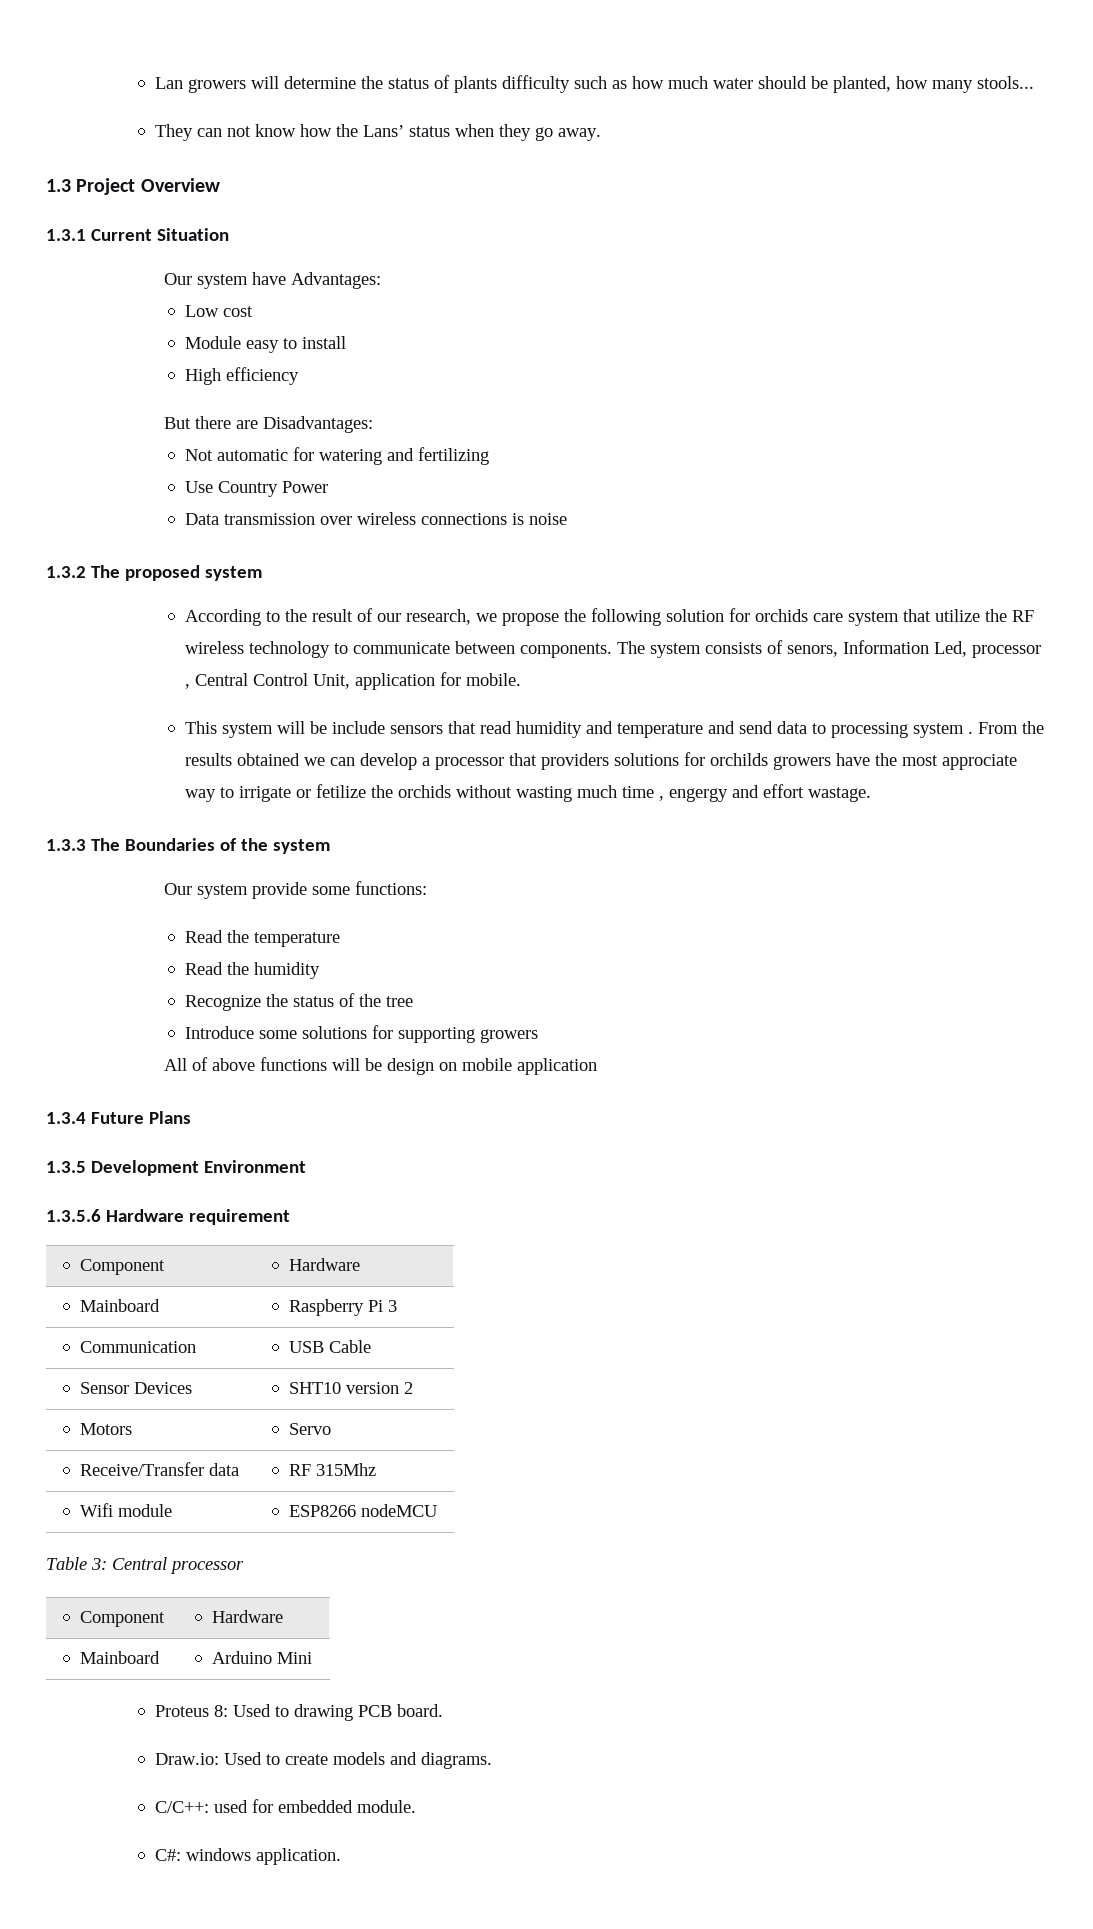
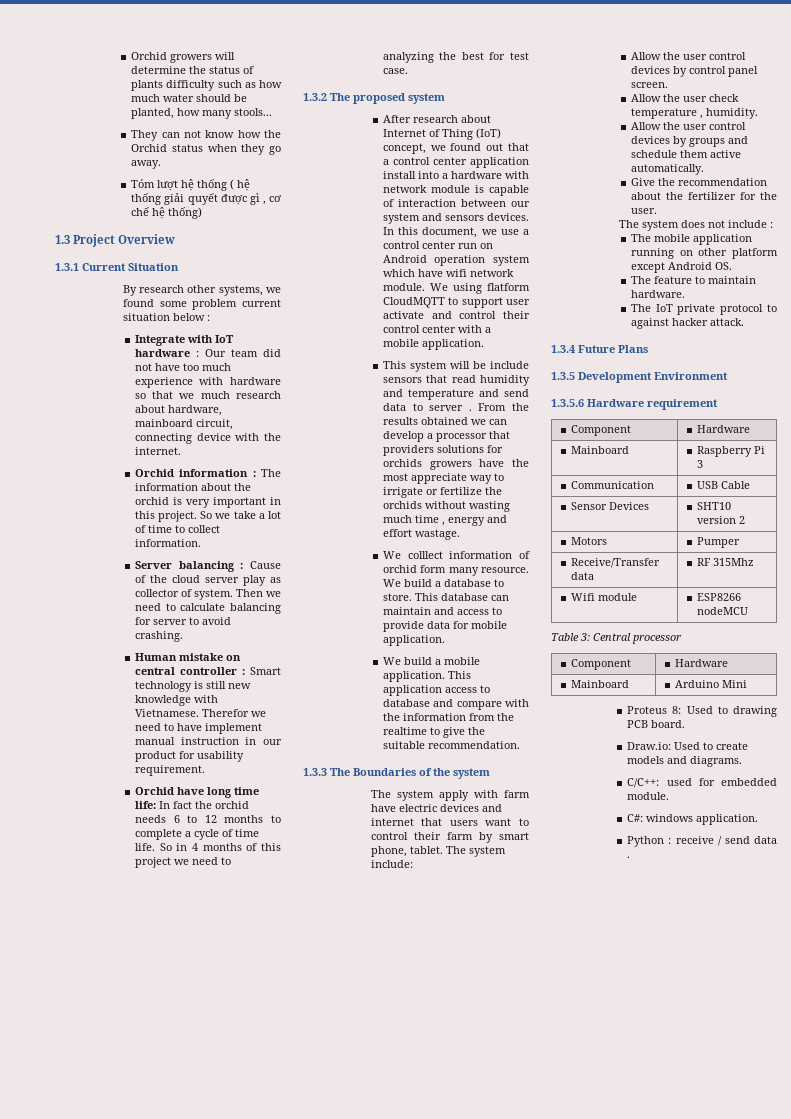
[155,77,184,89] Lan -> [131,52,168,60] Orchid
[363,125,405,137] Lans’ -> [131,144,168,152] Orchid
(602, 134) none -> [131,179,251,191] [131,193,281,205] [131,207,203,219] // Tóm lượt hệ thống ( hệ thống giải quyết được gì , cơ chế hệ thống)
[164,272,382,289] [184,305,253,317] [184,336,346,353] [184,367,299,385] [164,416,374,433] [184,447,489,465] [184,481,328,497] [184,512,567,525] [46,565,262,581] [184,608,1034,626] [184,640,1041,658] [184,672,521,690] Our system have Advantages: // Low cost // Module easy to install // High efficiency // But there are Disadvantages: // Not automatic for watering and fertilizing // Use Country Power // Data transmission over wireless connections is noise // 1.3.2 The proposed system // According to the result of our research, we propose the following solution for orchids care system that utilize the RF wireless technology to communicate between components. The system consists of senors, Information Led, processor , Central Control Unit, application for mobile. -> [122,285,281,296] [122,299,281,310] [122,313,210,321] [134,335,234,346] [134,349,281,357] [134,363,231,371] [134,377,281,388] [134,391,281,399] [134,405,222,416] [134,419,233,430] [134,433,281,444] [134,447,181,455] [134,469,281,477] [134,483,251,491] [134,497,281,508] [134,511,281,522] [134,525,220,533] [134,539,201,547] [134,561,281,572] [134,575,281,586] [134,589,281,600] [134,603,281,614] [134,617,231,625] [134,631,183,642] [134,653,241,661] [134,667,281,675] [134,681,251,692] [134,695,218,706] [134,709,266,717] [134,723,262,734] [134,737,282,745] [134,751,244,762] [134,765,205,776] [134,787,259,798] [134,801,249,809] [134,815,281,823] [134,829,259,840] [134,843,281,851] [134,857,231,868] [382,52,529,63] [382,68,408,74] [303,93,445,104] [382,115,491,123] [382,128,501,140] [382,143,529,154] [382,157,529,168] [382,171,529,179] [382,185,529,196] [382,199,530,207] [382,213,529,224] [382,227,529,238] [382,241,493,249] [382,255,530,266] [382,269,514,277] [382,283,530,294] [382,297,530,308] [382,311,530,319] [382,325,491,333] [382,339,484,350] By research other systems, we found some problem current situation below : // Integrate with IoT hardware : Our team did not have too much experience with hardware so that we much research about hardware, mainboard circuit, connecting device with the internet. // Orchid information : The information about the orchid is very important in this project. So we take a lot of time to collect information. // Server balancing : Cause of the cloud server play as collector of system. Then we need to calculate balancing for server to avoid crashing. // Human mistake on central controller : Smart technology is still new knowledge with Vietnamese. Therefor we need to have implement manual instruction in our product for usability requirement. // Orchid have long time life: In fact the orchid needs 6 to 12 months to complete a cycle of time life. So in 4 months of this project we need to analyzing the best for test case. // 1.3.2 The proposed system // After research about Internet of Thing (IoT) concept, we found out that a control center application install into a hardware with network module is capable of interaction between our system and sensors devices. In this document, we use a control center run on Android operation system which have wifi network module. We using flatform CloudMQTT to support user activate and control their control center with a mobile application.
[830,722,964,738] processing system -> [429,405,464,411] server
[709,753,768,766] orchilds -> [382,459,422,467] orchids
[941,754,1017,770] approciate -> [410,473,467,484] appreciate
[315,784,366,798] fetilize -> [439,487,482,495] fertilize
[668,788,728,802] engergy -> [447,517,485,526] energy
(871, 794) none -> [382,551,530,559] [382,565,529,576] [382,579,504,587] [382,593,509,601] [382,607,502,615] [382,621,507,632] [382,635,445,646] [382,657,480,665] [382,671,471,682] [382,685,490,696] [382,699,529,710] [382,713,514,721] [382,727,485,738] [382,741,520,749] // We colllect information of orchid form many resource. We build a database to store. This database can maintain and access to provide data for mobile application. // We build a mobile application. This application access to database and compare with the information from the realtime to give the suitable recommendation.
[164,881,428,899] [184,930,340,947] [184,962,320,979] [184,993,413,1011] [184,1025,538,1043] [164,1057,598,1075] Our system provide some functions: // Read the temperature // Read the humidity // Recognize the status of the tree // Introduce some solutions for supporting growers // All of above functions will be design on mobile application -> [370,790,530,801] [370,804,502,812] [370,818,529,826] [370,832,529,843] [370,846,506,857] [370,860,413,868] [630,52,746,60] [630,66,758,77] [630,82,668,88] [630,94,739,102] [630,108,758,119] [630,122,746,130] [630,136,748,147] [630,150,741,158] [630,164,704,175] [630,178,767,186] [630,192,777,200] [630,208,657,214] [618,220,773,231] [630,234,752,245] [630,248,778,259] [630,262,732,273] [630,276,756,284] [630,290,685,298] [630,304,777,315] [630,318,744,329] The system apply with farm have electric devices and internet that users want to control their farm by smart phone, tablet. The system include: // Allow the user control devices by control panel screen. // Allow the user check temperature , humidity. // Allow the user control devices by groups and schedule them active automatically. // Give the recommendation about the fertilizer for the user. // The system does not include : // The mobile application running on other platform except Android OS. // The feature to maintain hardware. // The IoT private protocol to against hacker attack.
[289,1423,332,1435] Servo -> [696,537,740,548] Pumper
(342, 1856) none -> [627,836,777,847] [627,856,631,858] // Python : receive / send data .

